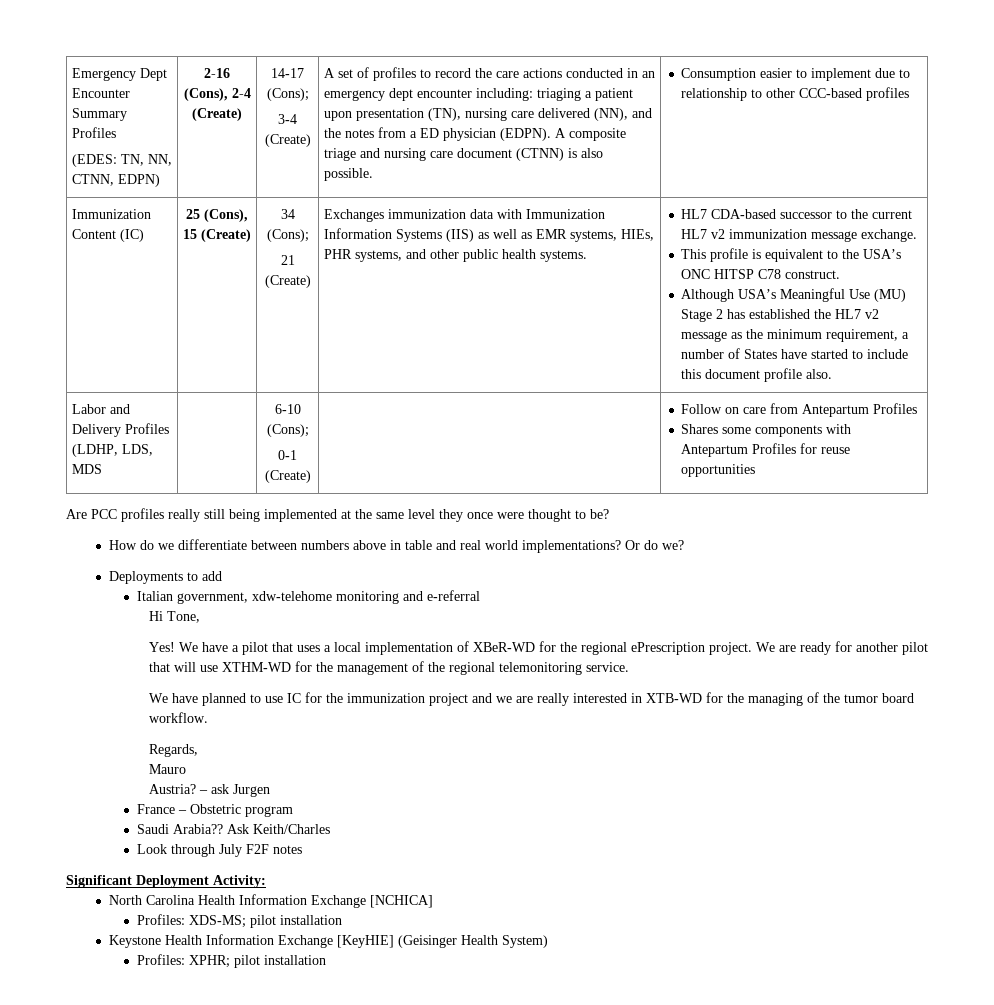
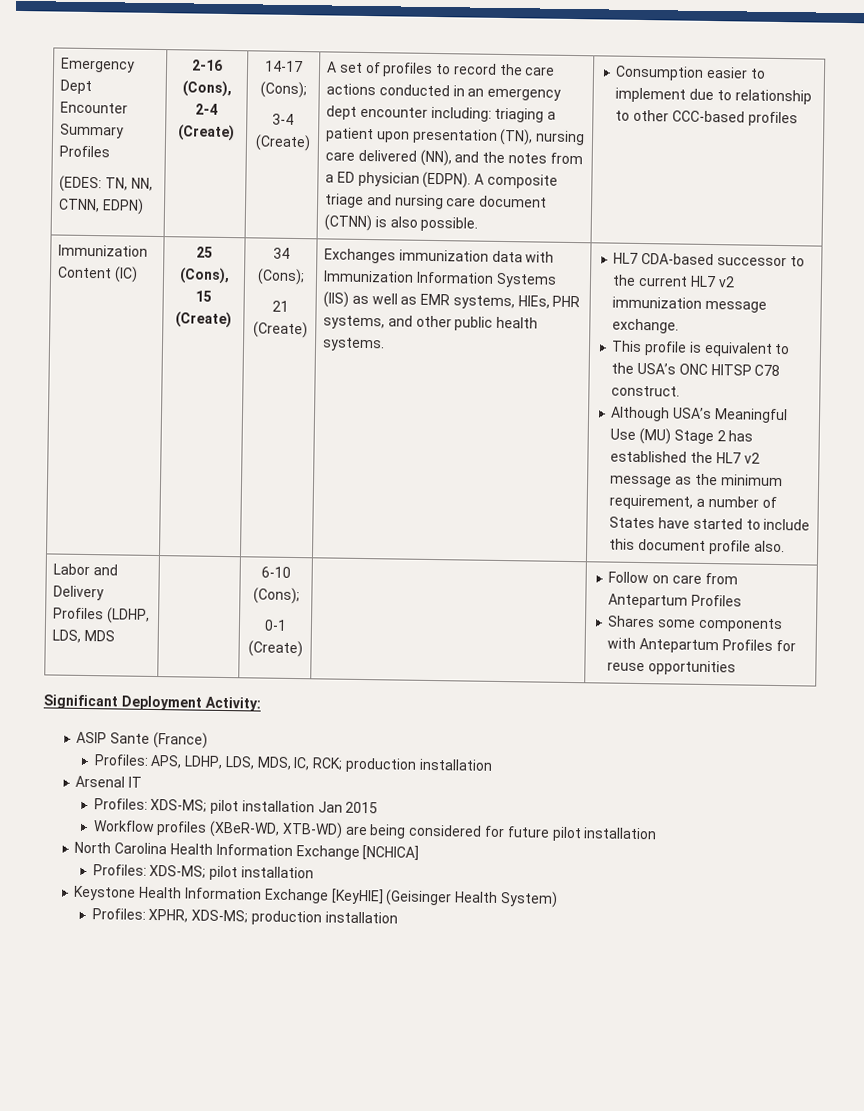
[66,508,609,522] [108,539,684,553] [108,571,222,584] [136,590,480,604] [148,611,200,623] [148,641,928,655] [148,661,629,675] [148,692,914,706] [148,712,208,723] [148,744,198,757] [148,764,186,774] [148,784,270,797] [136,804,293,817] [136,824,330,834] [136,844,302,857] [66,875,266,888] Are PCC profiles really still being implemented at the same level they once were thought to be? // How do we differentiate between numbers above in table and real world implementations? Or do we? // Deployments to add // Italian government, xdw-telehome monitoring and e-referral // Hi Tone, // Yes! We have a pilot that uses a local implementation of XBeR-WD for the regional ePrescription project. We are ready for another pilot that will use XTHM-WD for the management of the regional telemonitoring service. // We have planned to use IC for the immunization project and we are really interested in XTB-WD for the managing of the tumor board workflow. // Regards, // Mauro // Austria? – ask Jurgen // France – Obstetric program // Saudi Arabia?? Ask Keith/Charles // Look through July F2F notes // Significant Deployment Activity: -> [43,694,261,712] [76,731,209,749] [93,754,493,773] [75,775,143,788] [93,798,379,815] [92,820,658,842] Significant Deployment Activity: // ASIP Sante (France) // Profiles: APS, LDHP, LDS, MDS, IC, RCK; production installation // Arsenal IT // Profiles: XDS-MS; pilot installation Jan 2015 // Workflow profiles (XBeR-WD, XTB-WD) are being considered for future pilot installation
[188,955,260,968] XPHR; pilot -> [148,908,322,926] XPHR, XDS-MS; production

